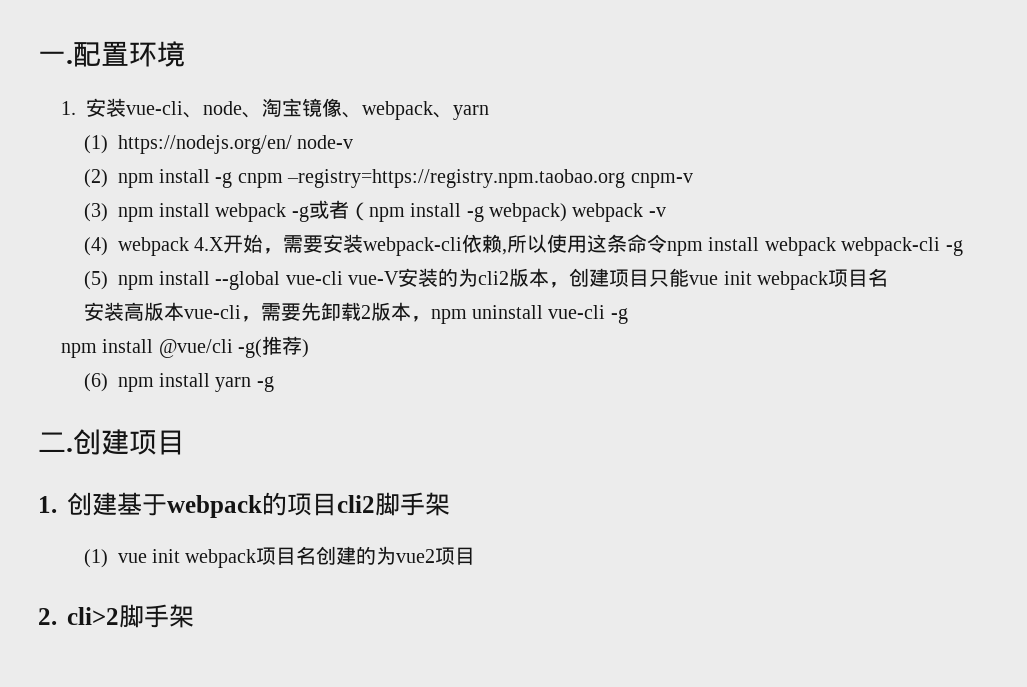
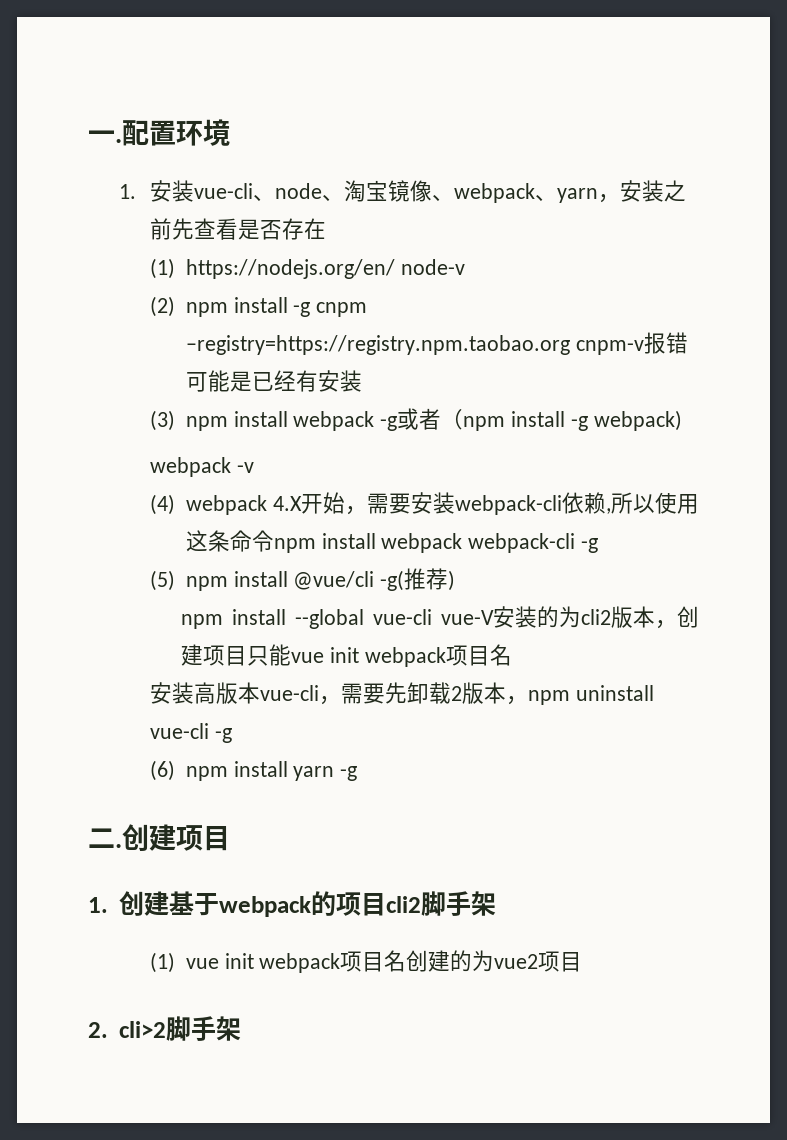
(489, 112) none -> [598,180,687,203] [150,218,327,240] ，安装之前先查看是否存在
(693, 180) none -> [643,332,688,354] [185,370,362,392] 报错可能是已经有安装
(567, 212) none -> (682, 420) //
(210, 278) none -> [293,568,456,591] [181,609,287,629] @vue/cli -g(推荐) // npm install
[60,336,309,358] // npm install @vue/cli -g(推荐) -> (232, 735) none

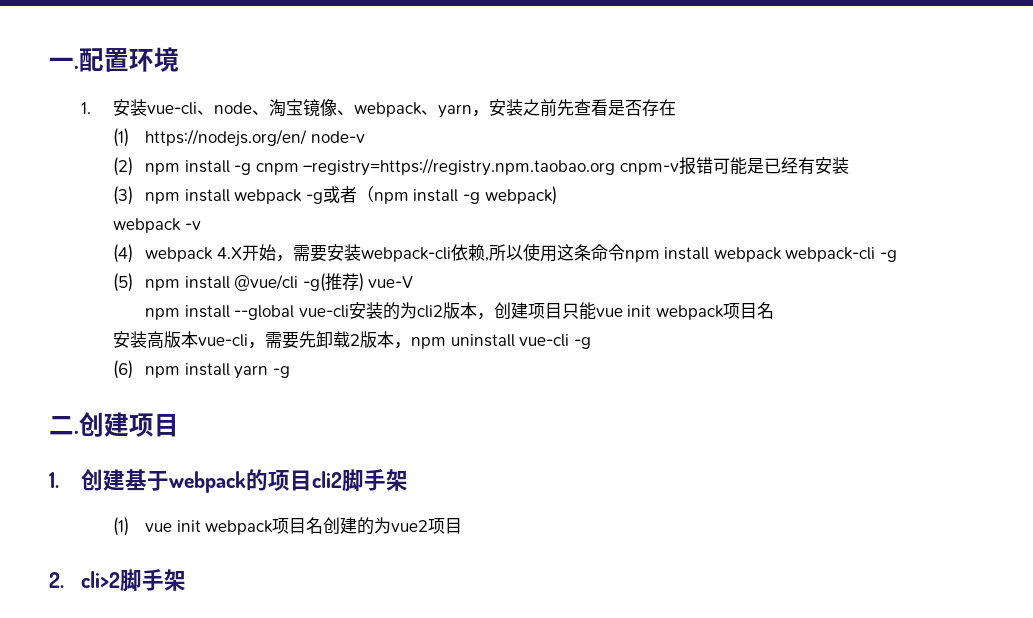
(456, 580) none -> [368,276,414,288] vue-V
[441,610,494,625] vue-V -> (349, 311) none

